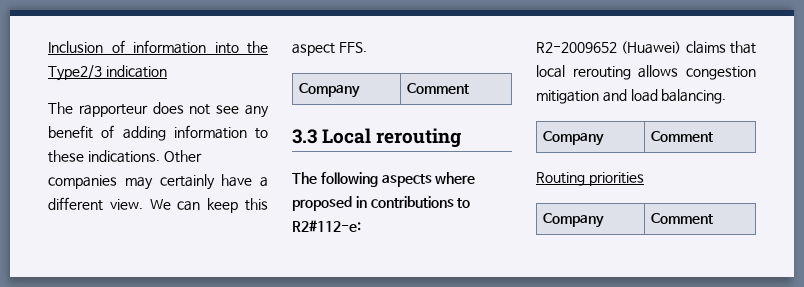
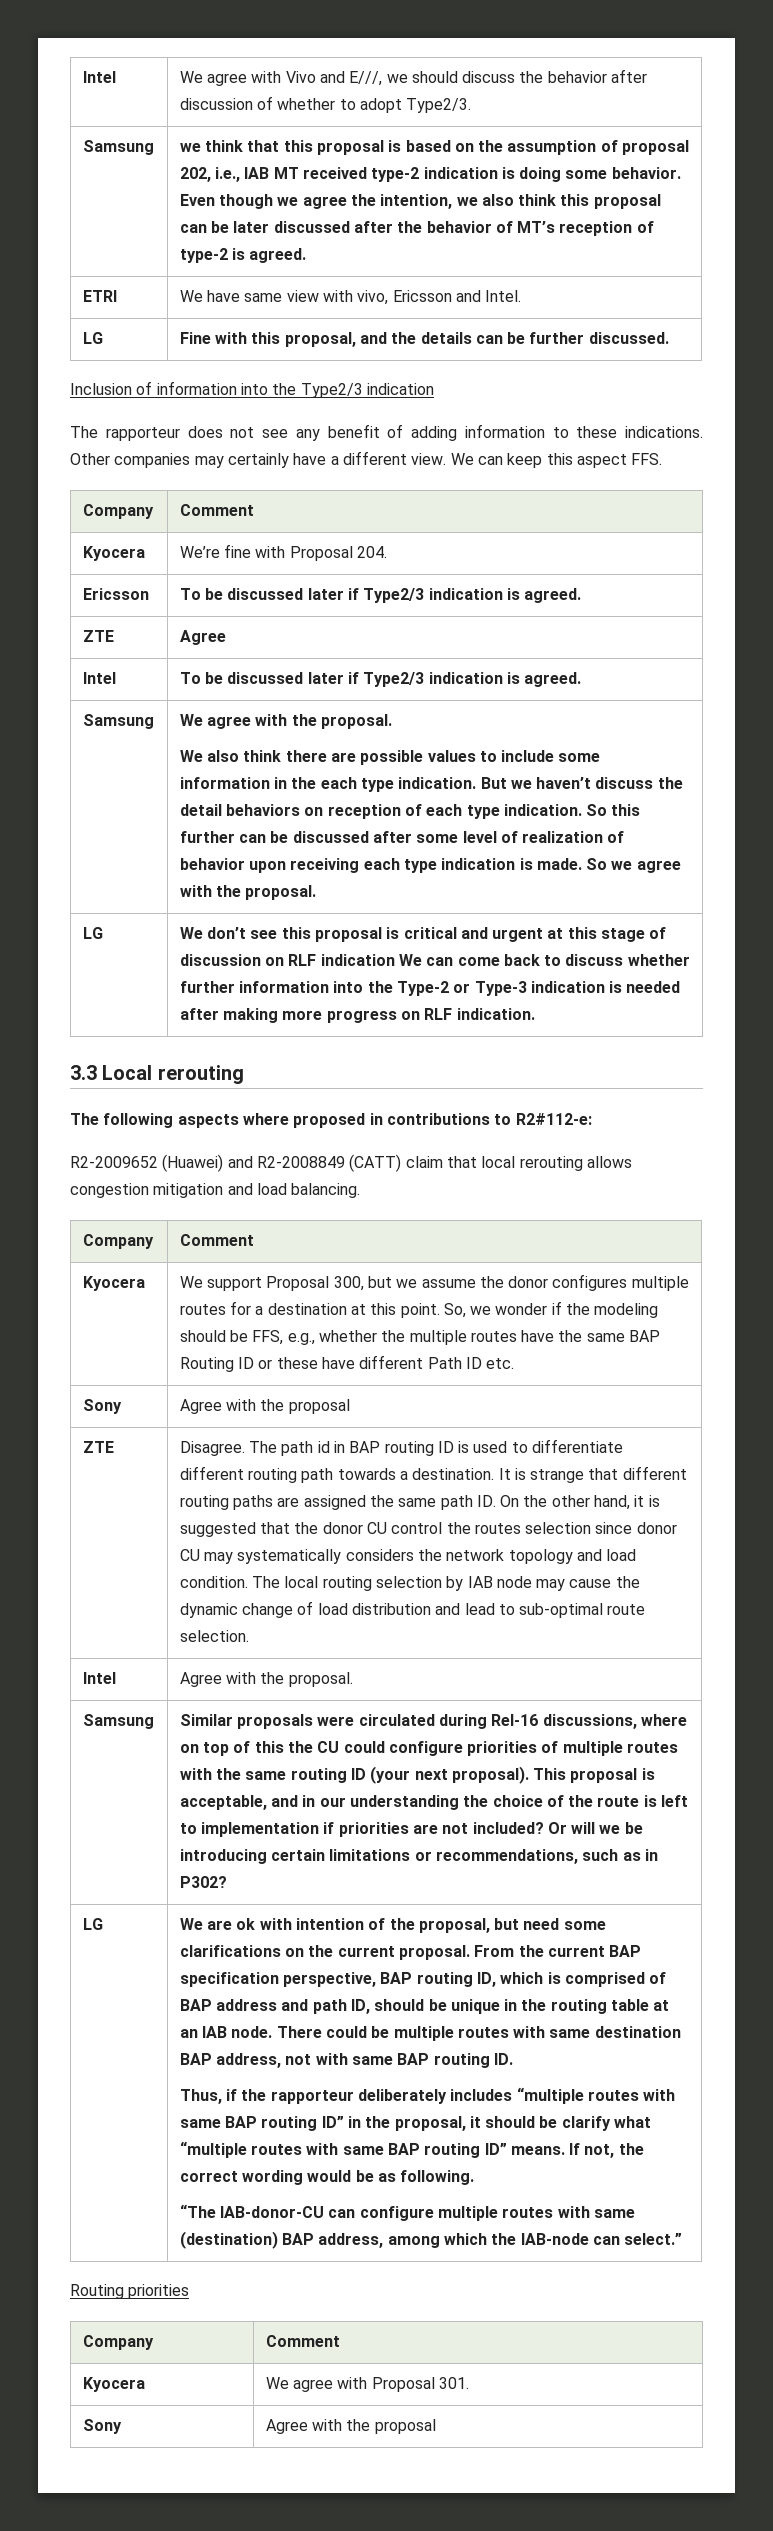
(48, 47) none -> [82,71,116,83] [179,69,648,86] [179,96,472,113] [82,140,154,155] [179,140,690,155] [179,167,681,182] [179,194,661,209] [179,221,654,236] [179,248,307,263] [82,290,117,302] [179,290,522,305] [82,332,103,344] [179,332,669,347] Intel | We agree with Vivo and E///, we should discuss the behavior after discussion of whether to adopt Type2/3. // Samsung | we think that this proposal is based on the assumption of proposal 202, i.e., IAB MT received type-2 indication is doing some behavior. Even though we agree the intention, we also think this proposal can be later discussed after the behavior of MT’s reception of type-2 is agreed. // ETRI | We have same view with vivo, Ericsson and Intel. // LG | Fine with this proposal, and the details can be further discussed. //
(469, 88) none -> [82,546,145,561] [179,544,387,561] [82,588,149,600] [179,588,582,603] [82,630,114,642] [179,630,226,645] [82,672,116,684] [179,672,582,687] [82,714,154,729] [179,714,392,729] [179,750,601,765] [179,777,683,792] [179,804,641,819] [179,831,625,843] [179,858,681,873] [179,885,317,900] [82,927,103,939] [179,927,667,942] [179,954,690,966] [179,981,681,996] [179,1008,535,1023] // Kyocera | We’re fine with Proposal 204. // Ericsson | To be discussed later if Type2/3 indication is agreed. // ZTE | Agree // Intel | To be discussed later if Type2/3 indication is agreed. // Samsung | We agree with the proposal. // We also think there are possible values to include some information in the each type indication. But we haven’t discuss the detail behaviors on reception of each type indication. So this further can be discussed after some level of realization of behavior upon receiving each type indication is made. So we agree with the proposal. // LG | We don’t see this proposal is critical and urgent at this stage of discussion on RLF indication We can come back to discuss whether further information into the Type-2 or Type-3 indication is needed after making more progress on RLF indication.
[685,41,726,54] claims -> [227,1154,443,1172] and R2-2008849 (CATT) claim
[536,172,644,186] [542,213,604,228] [650,213,713,224] // Routing priorities // Company | Comment -> [82,1276,145,1291] [179,1274,689,1291] [179,1301,659,1318] [179,1330,661,1345] [179,1355,515,1372] [82,1399,122,1414] [179,1399,350,1414] [82,1441,114,1453] [179,1439,624,1456] [179,1466,687,1483] [179,1495,660,1510] [179,1522,677,1537] [179,1549,637,1564] [179,1576,640,1591] [179,1601,646,1618] [179,1630,249,1642] [82,1672,116,1684] [179,1672,353,1687] [82,1714,154,1729] [179,1714,687,1729] [179,1741,679,1756] [179,1766,655,1784] [179,1795,689,1810] [179,1822,643,1837] [179,1849,658,1864] [179,1876,227,1888] [82,1918,103,1930] [179,1918,606,1933] [179,1945,642,1960] [179,1972,667,1987] [179,1999,670,2014] [179,2026,681,2041] [179,2053,513,2068] [179,2087,676,2104] [179,2116,652,2131] [179,2141,644,2158] [179,2170,475,2185] [179,2204,635,2221] [179,2231,683,2249] [70,2284,190,2299] [82,2335,154,2350] [265,2335,340,2347] [82,2377,145,2392] [265,2377,469,2392] [82,2419,122,2434] [265,2419,436,2434] // Kyocera | We support Proposal 300, but we assume the donor configures multiple routes for a destination at this point. So, we wonder if the modeling should be FFS, e.g., whether the multiple routes have the same BAP Routing ID or these have different Path ID etc. // Sony | Agree with the proposal // ZTE | Disagree. The path id in BAP routing ID is used to differentiate different routing path towards a destination. It is strange that different routing paths are assigned the same path ID. On the other hand, it is suggested that the donor CU control the routes selection since donor CU may systematically considers the network topology and load condition. The local routing selection by IAB node may cause the dynamic change of load distribution and lead to sub-optimal route selection. // Intel | Agree with the proposal. // Samsung | Similar proposals were circulated during Rel-16 discussions, where on top of this the CU could configure priorities of multiple routes with the same routing ID (your next proposal). This proposal is acceptable, and in our understanding the choice of the route is left to implementation if priorities are not included? Or will we be introducing certain limitations or recommendations, such as in P302? // LG | We are ok with intention of the proposal, but need some clarifications on the current proposal. From the current BAP specification perspective, BAP routing ID, which is comprised of BAP address and path ID, should be unique in the routing table at an IAB node. There could be multiple routes with same destination BAP address, not with same BAP routing ID. // Thus, if the rapporteur deliberately includes “multiple routes with same BAP routing ID” in the proposal, it should be clarify what “multiple routes with same BAP routing ID” means. If not, the correct wording would be as following. // “The IAB-donor-CU can configure multiple routes with same (destination) BAP address, among which the IAB-node can select.” // Routing priorities // Company | Comment // Kyocera | We agree with Proposal 301. // Sony | Agree with the proposal

